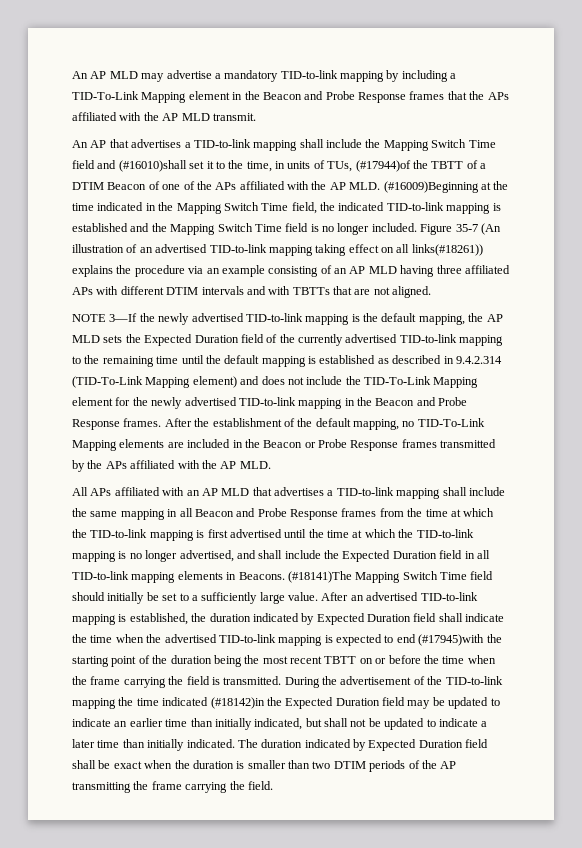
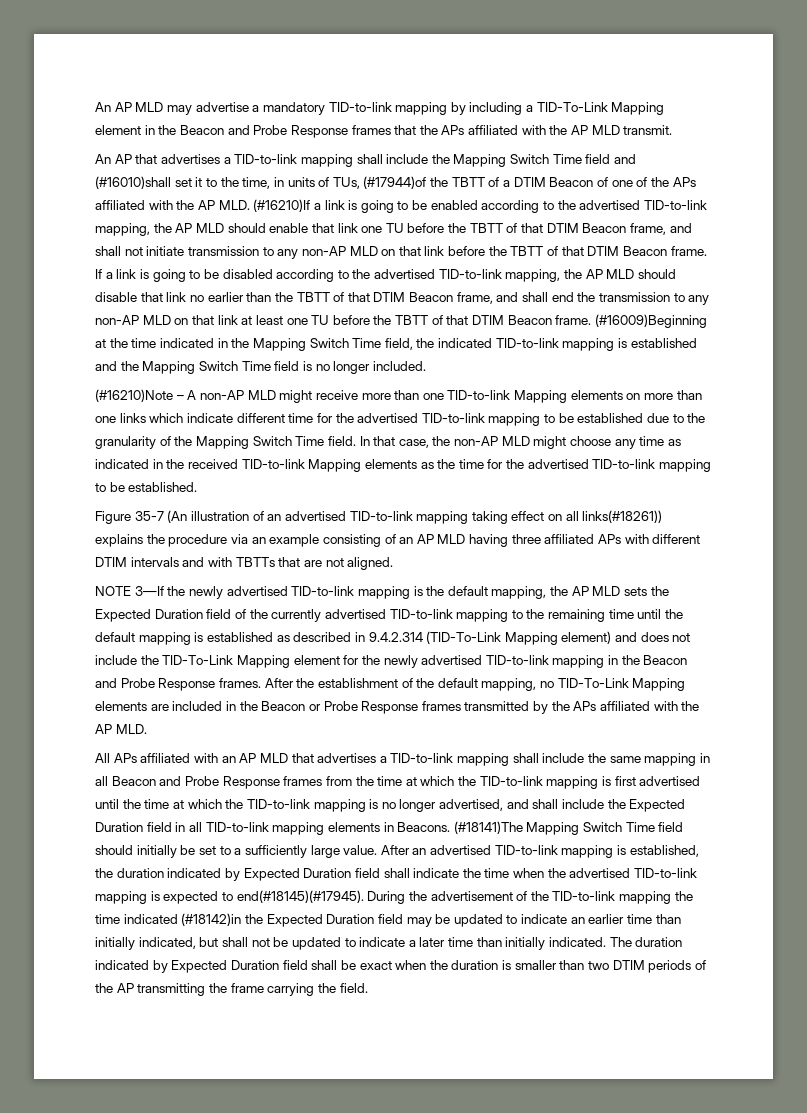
(381, 186) none -> [253,199,707,213] [95,223,692,236] [95,246,707,259] [95,269,676,282] [95,292,710,305] [95,315,592,325] (#16210)If a link is going to be enabled according to the advertised TID-to-link mapping, the AP MLD should enable that link one TU before the TBTT of that DTIM Beacon frame, and shall not initiate transmission to any non-AP MLD on that link before the TBTT of that DTIM Beacon frame. If a link is going to be disabled according to the advertised TID-to-link mapping, the AP MLD should disable that link no earlier than the TBTT of that DTIM Beacon frame, and shall end the transmission to any non-AP MLD on that link at least one TU before the TBTT of that DTIM Beacon frame.
(417, 227) none -> [95,389,702,403] [95,413,706,426] [95,436,681,449] [95,459,712,472] [95,482,198,492] // (#16210)Note – A non-AP MLD might receive more than one TID-to-link Mapping elements on more than one links which indicate different time for the advertised TID-to-link mapping to be established due to the granularity of the Mapping Switch Time field. In that case, the non-AP MLD might choose any time as indicated in the received TID-to-link Mapping elements as the time for the advertised TID-to-link mapping to be established. //
[396,634,502,646] [72,655,496,667] [72,676,282,688] end (#17945)with the starting point of the duration being the most recent TBTT on or before the time when the frame carrying the field is transmitted. -> [236,890,364,903] end(#18145)(#17945).

